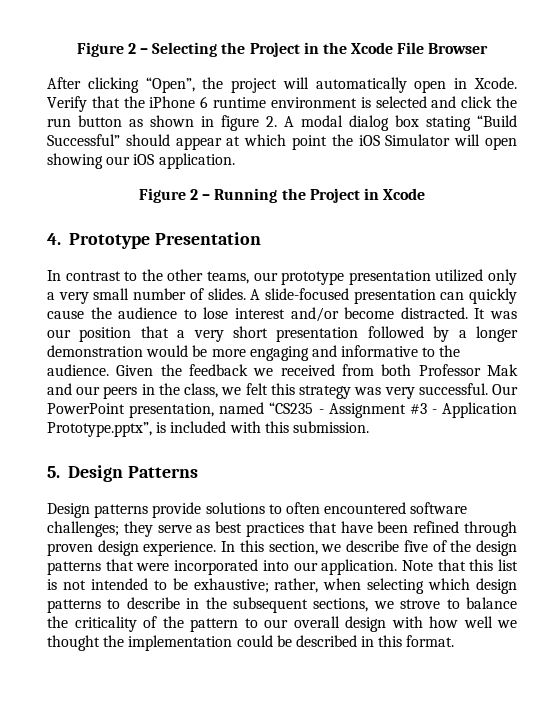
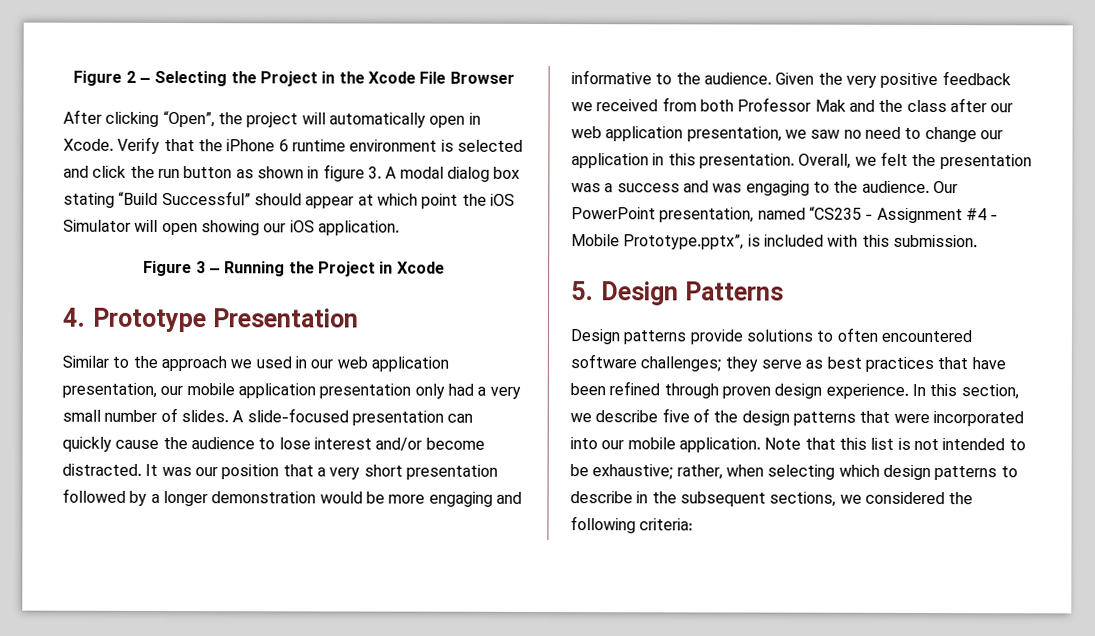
[266,116,277,127] 2. -> [367,166,382,179] 3.
[190,189,199,200] 2 -> [195,261,206,274] 3
[47,269,517,285] In contrast to the other teams, our prototype presentation utilized only -> [62,355,449,372] [62,382,474,399] Similar to the approach we used in our web application presentation, our mobile application presentation only had
(182, 370) none -> [845,72,939,89] very positive
[76,383,488,399] our peers in the class, we felt this strategy was very successful. -> [878,98,1014,113] [571,126,1003,143] [571,151,1032,170] [571,180,930,196] the class after our web application presentation, we saw no need to change our application in this presentation. Overall, we felt the presentation was a success and was engaging to the audience.
[409,402,517,418] #3 - Application -> [965,208,999,221] [571,234,620,247] #4 - Mobile
(318, 566) none -> [627,437,676,450] mobile
[400,597,517,609] [47,616,517,632] [47,635,455,651] strove to balance the criticality of the pattern to our overall design with how well we thought the implementation could be described in this format. -> [864,491,974,505] [570,516,694,534] considered the following criteria:

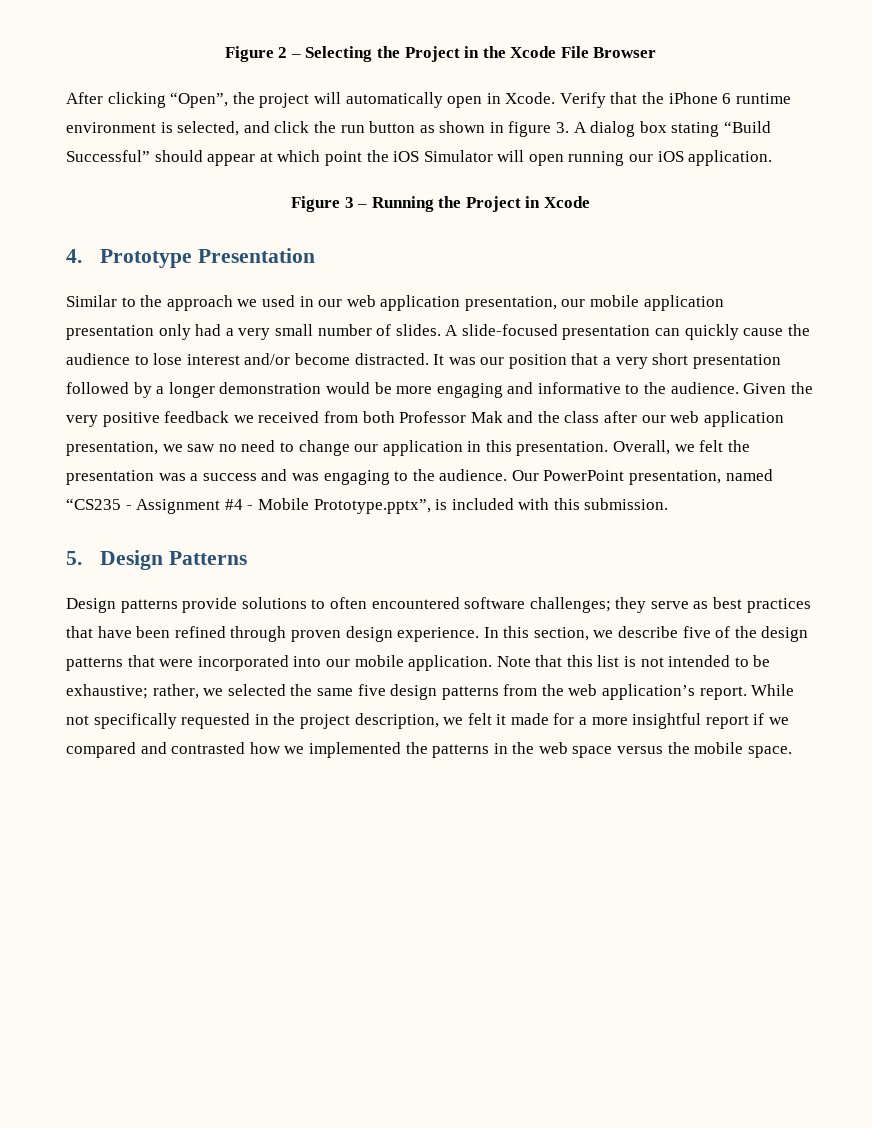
[456,139,523,152] selected -> [177,121,240,136] selected,
[399,166,444,179] modal -> (587, 127) none
[200,220,260,236] showing -> [568,151,625,166] running
[725,464,1018,481] [570,491,974,507] [570,516,694,534] when selecting which design patterns to describe in the subsequent sections, we considered the following criteria: -> [203,684,795,700] [66,713,790,729] [66,742,792,758] we selected the same five design patterns from the web application’s report. While not specifically requested in the project description, we felt it made for a more insightful report if we compared and contrasted how we implemented the patterns in the web space versus the mobile space.

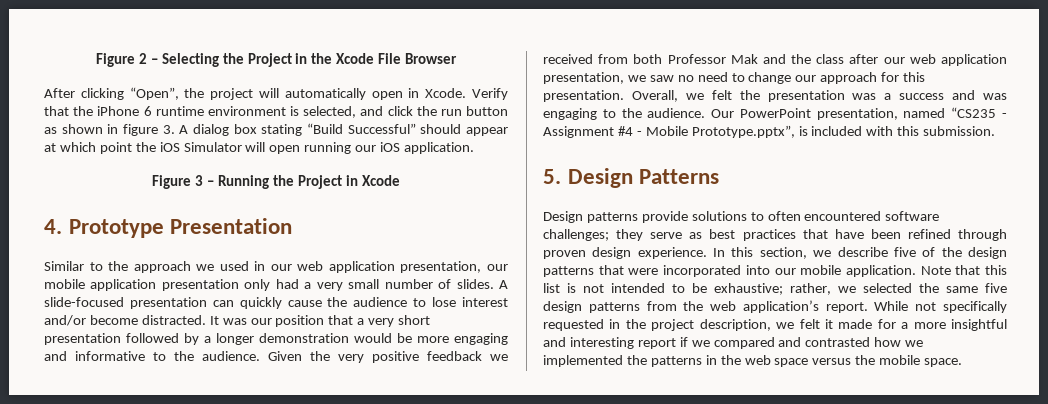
[382,440,482,456] application in -> [820,72,900,84] approach for
(702, 721) none -> [543,337,634,349] and interesting

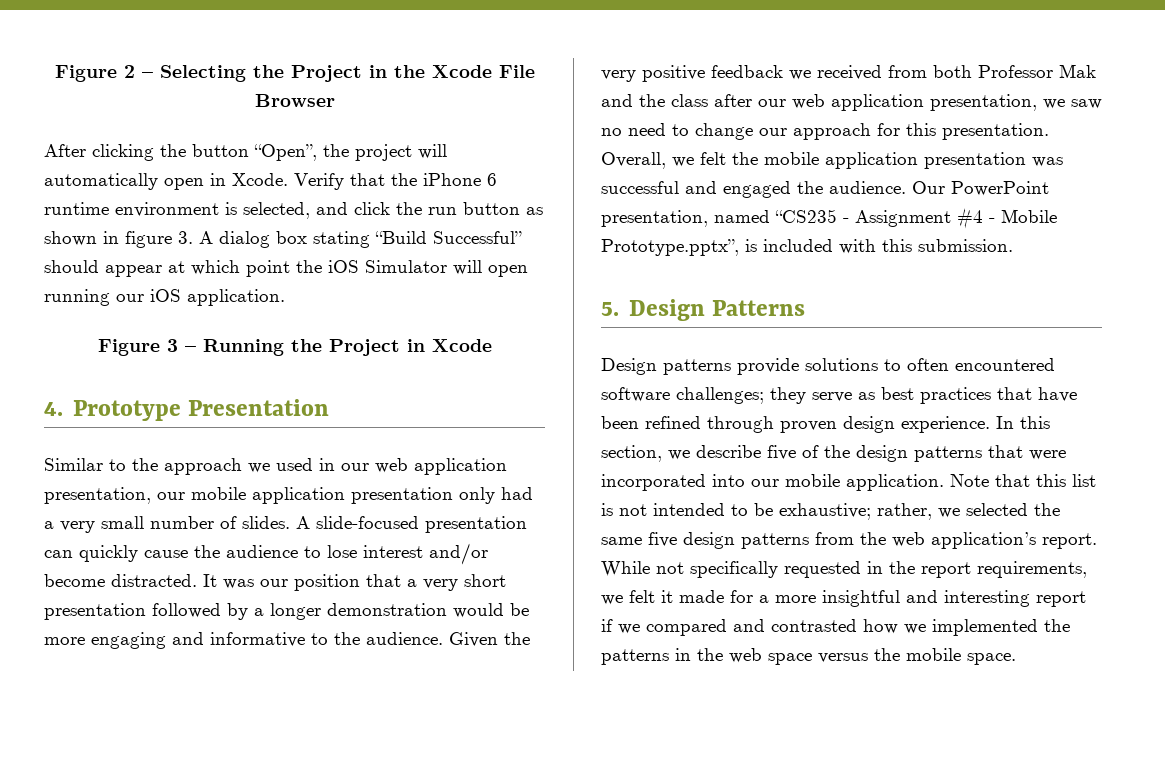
(124, 94) none -> [160,144,249,157] the button
[767,90,1007,102] [543,108,616,120] presentation was a success and was engaging to -> [764,152,1063,169] [601,181,791,198] mobile application presentation was successful and engaged
[651,319,771,331] project description, -> [921,561,1087,578] report requirements,

